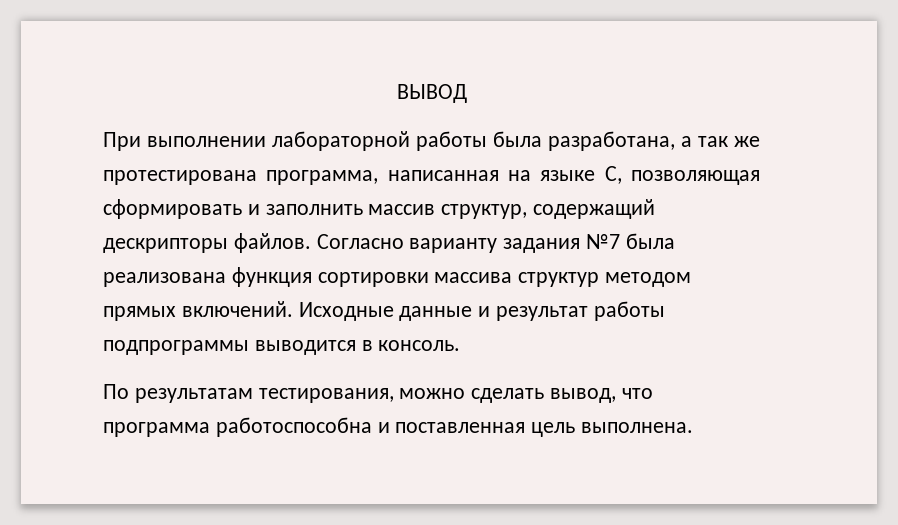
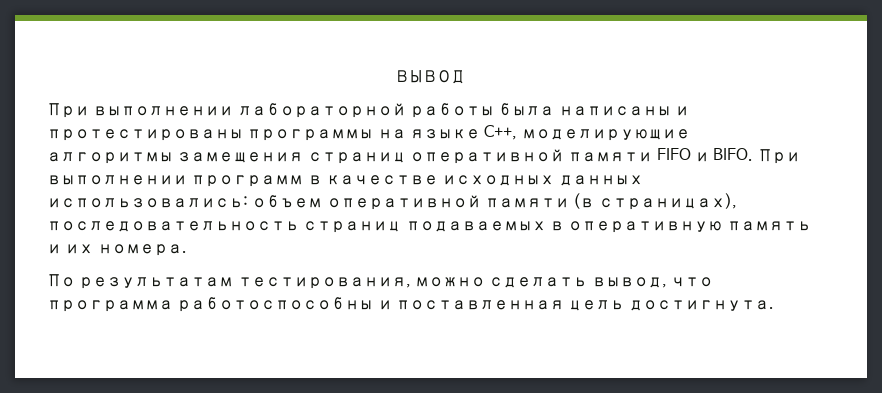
[548,131,760,151] [103,166,760,185] [103,199,656,219] [103,233,675,253] [103,267,692,287] [103,301,665,321] [103,340,461,355] разработана, а так же протестирована программа, написанная на языке C, позволяющая сформировать и заполнить массив структур, содержащий дескрипторы файлов. Согласно варианту задания №7 была реализована функция сортировки массива структур методом прямых включений. Исходные данные и результат работы подпрограммы выводится в консоль. -> [558,106,689,116] [47,125,690,141] [47,148,800,164] [47,175,643,187] [47,193,737,210] [47,221,811,233] [47,244,187,256] написаны и протестированы программы на языке C++, моделирующие алгоритмы замещения страниц оперативной памяти FIFO и BIFO. При выполнении программ в качестве исходных данных использовались: объем оперативной памяти (в страницах), последовательность страниц подаваемых в оперативную память и их номера.
[215,417,372,437] работоспособна -> [177,297,374,312] работоспособны
[581,422,694,433] выполнена. -> [628,300,774,311] достигнута.

